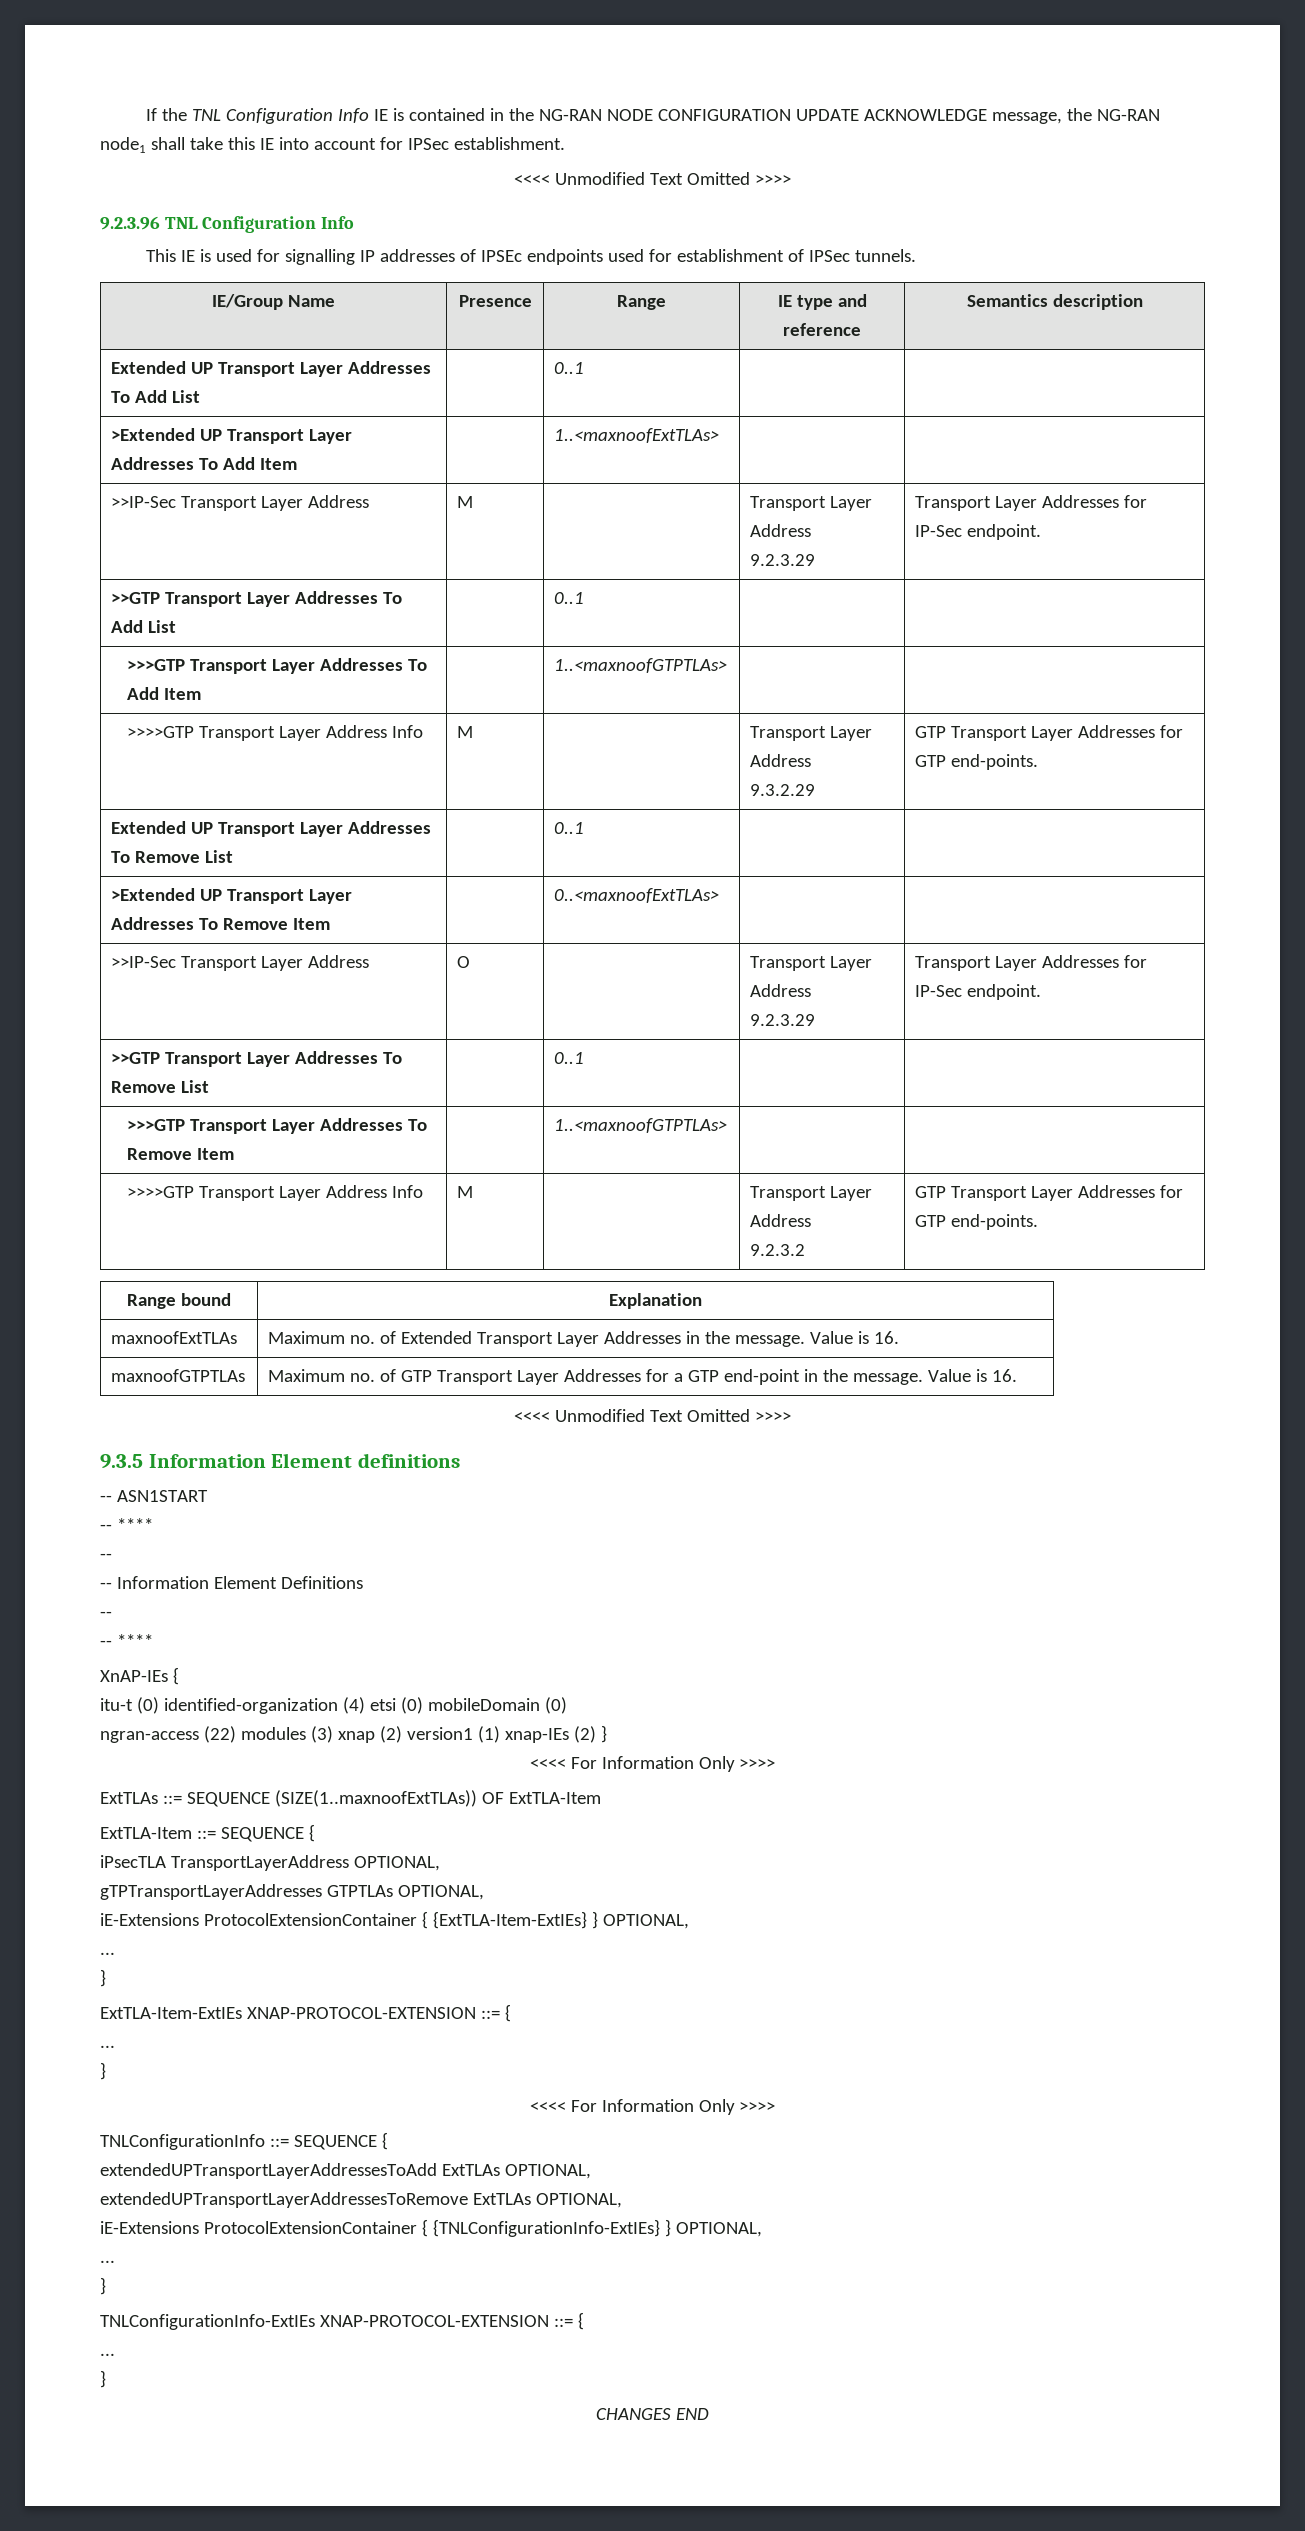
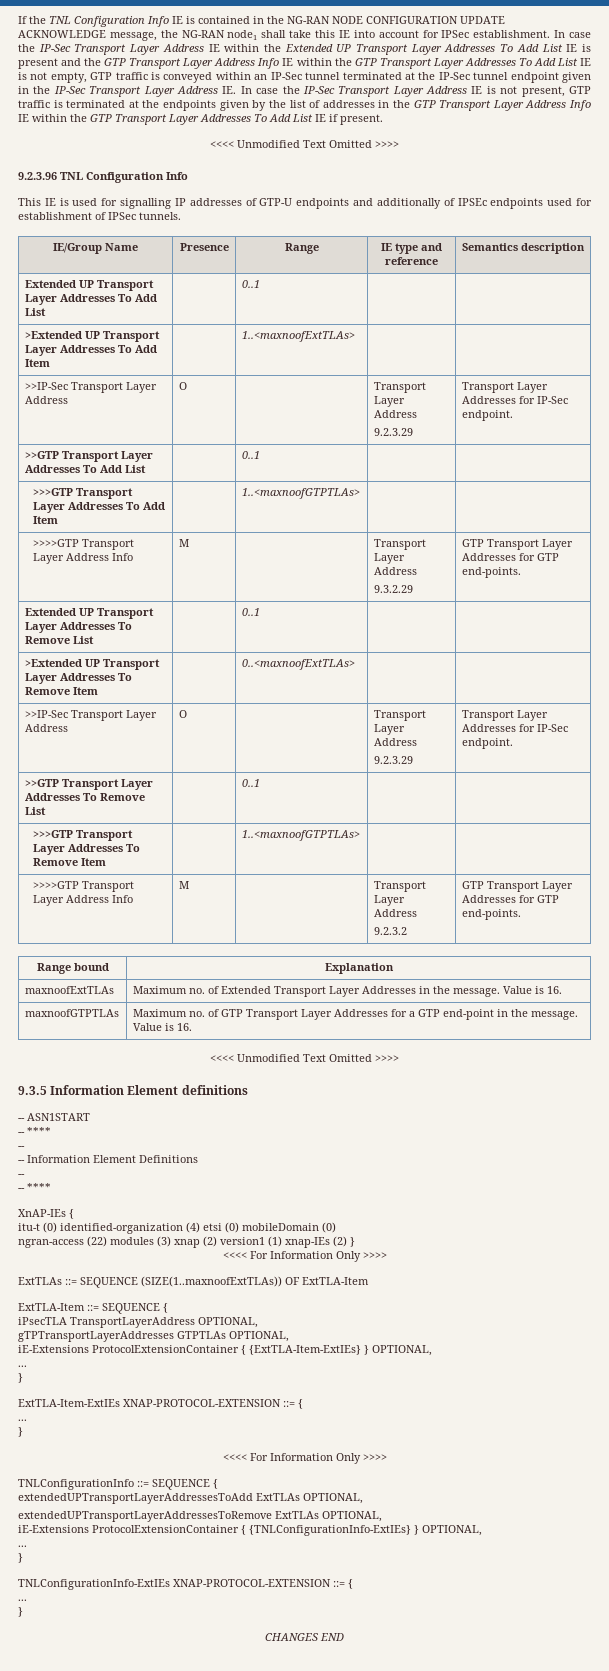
(565, 143) none -> [554,30,592,38] [18,44,591,55] [18,58,591,69] [18,72,592,83] [18,86,592,97] [18,100,591,111] [18,114,383,125] In case the IP-Sec Transport Layer Address IE within the Extended UP Transport Layer Addresses To Add List IE is present and the GTP Transport Layer Address Info IE within the GTP Transport Layer Addresses To Add List IE is not empty, GTP traffic is conveyed within an IP-Sec tunnel terminated at the IP-Sec tunnel endpoint given in the IP-Sec Transport Layer Address IE. In case the IP-Sec Transport Layer Address IE is not present, GTP traffic is terminated at the endpoints given by the list of addresses in the GTP Transport Layer Address Info IE within the GTP Transport Layer Addresses To Add List IE if present.
(476, 255) none -> [259,198,455,209] GTP-U endpoints and additionally of
[457,496,474,508] M -> [178,382,187,390] O

